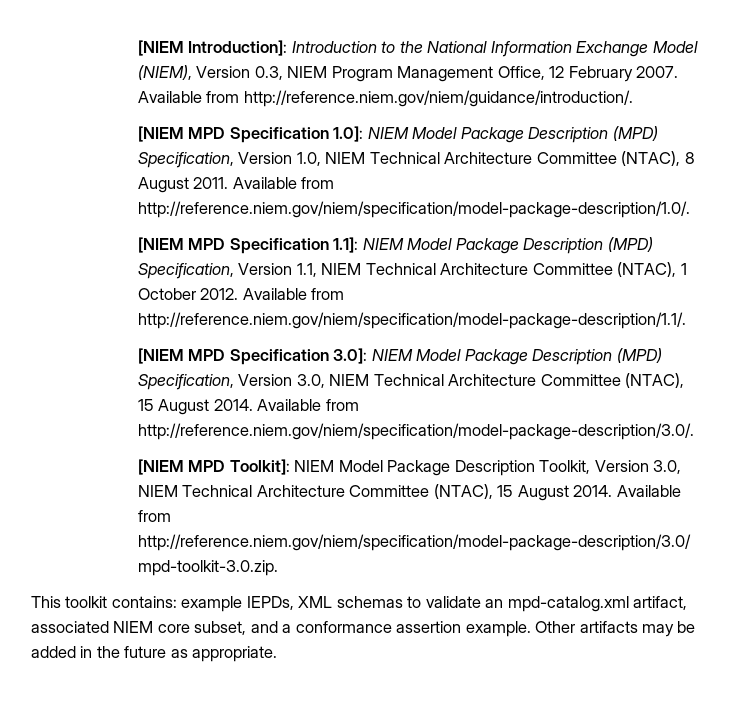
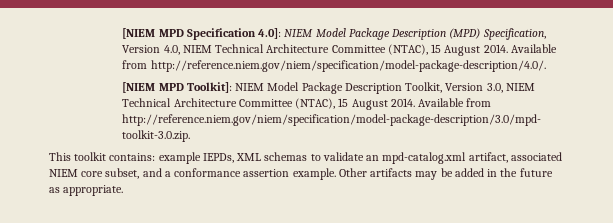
[137,40,698,57] [137,65,678,82] [137,90,633,107] [137,126,658,143] [137,151,695,168] [137,177,335,193] [137,201,690,218] [137,237,653,254] [137,262,687,279] [137,288,345,300] [137,312,686,329] [137,348,662,365] [137,374,325,390] [NIEM Introduction]: Introduction to the National Information Exchange Model (NIEM), Version 0.3, NIEM Program Management Office, 12 February 2007. Available from http://reference.niem.gov/niem/guidance/introduction/. // [NIEM MPD Specification 1.0]: NIEM Model Package Description (MPD) Specification, Version 1.0, NIEM Technical Architecture Committee (NTAC), 8 August 2011. Available from http://reference.niem.gov/niem/specification/model-package-description/1.0/. // [NIEM MPD Specification 1.1]: NIEM Model Package Description (MPD) Specification, Version 1.1, NIEM Technical Architecture Committee (NTAC), 1 October 2012. Available from http://reference.niem.gov/niem/specification/model-package-description/1.1/. // [NIEM MPD Specification 3.0]: NIEM Model Package Description (MPD) Specification, Version 3.0, -> [122,28,546,40] [122,45,180,55] [NIEM MPD Specification 4.0]: NIEM Model Package Description (MPD) Specification, Version 4.0,
[137,423,694,440] http://reference.niem.gov/niem/specification/model-package-description/3.0/. -> [150,60,546,72] http://reference.niem.gov/niem/specification/model-package-description/4.0/.

